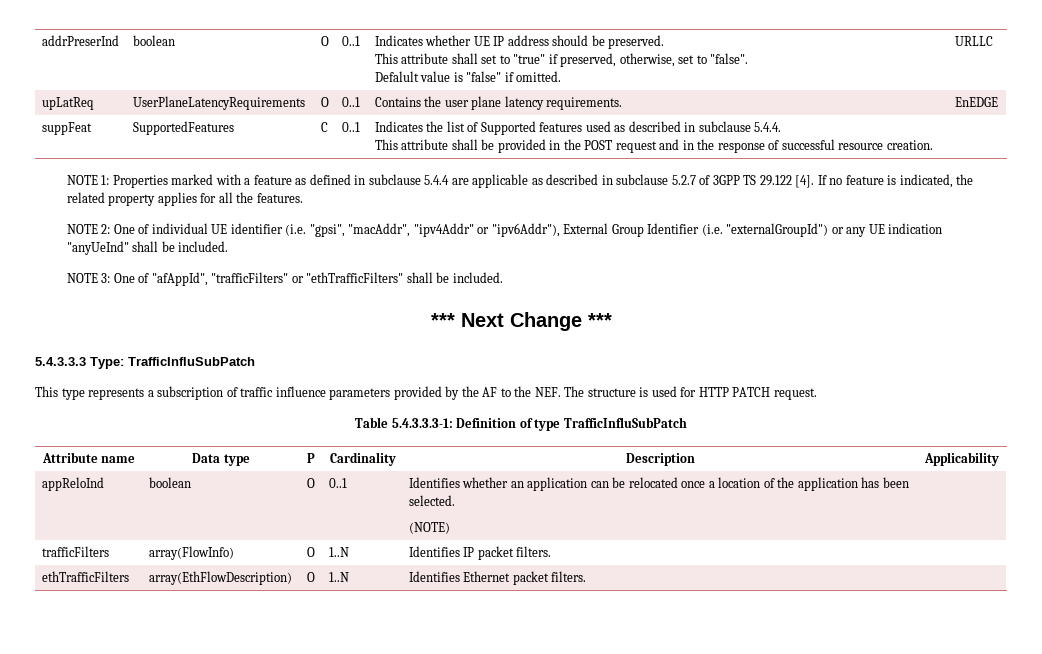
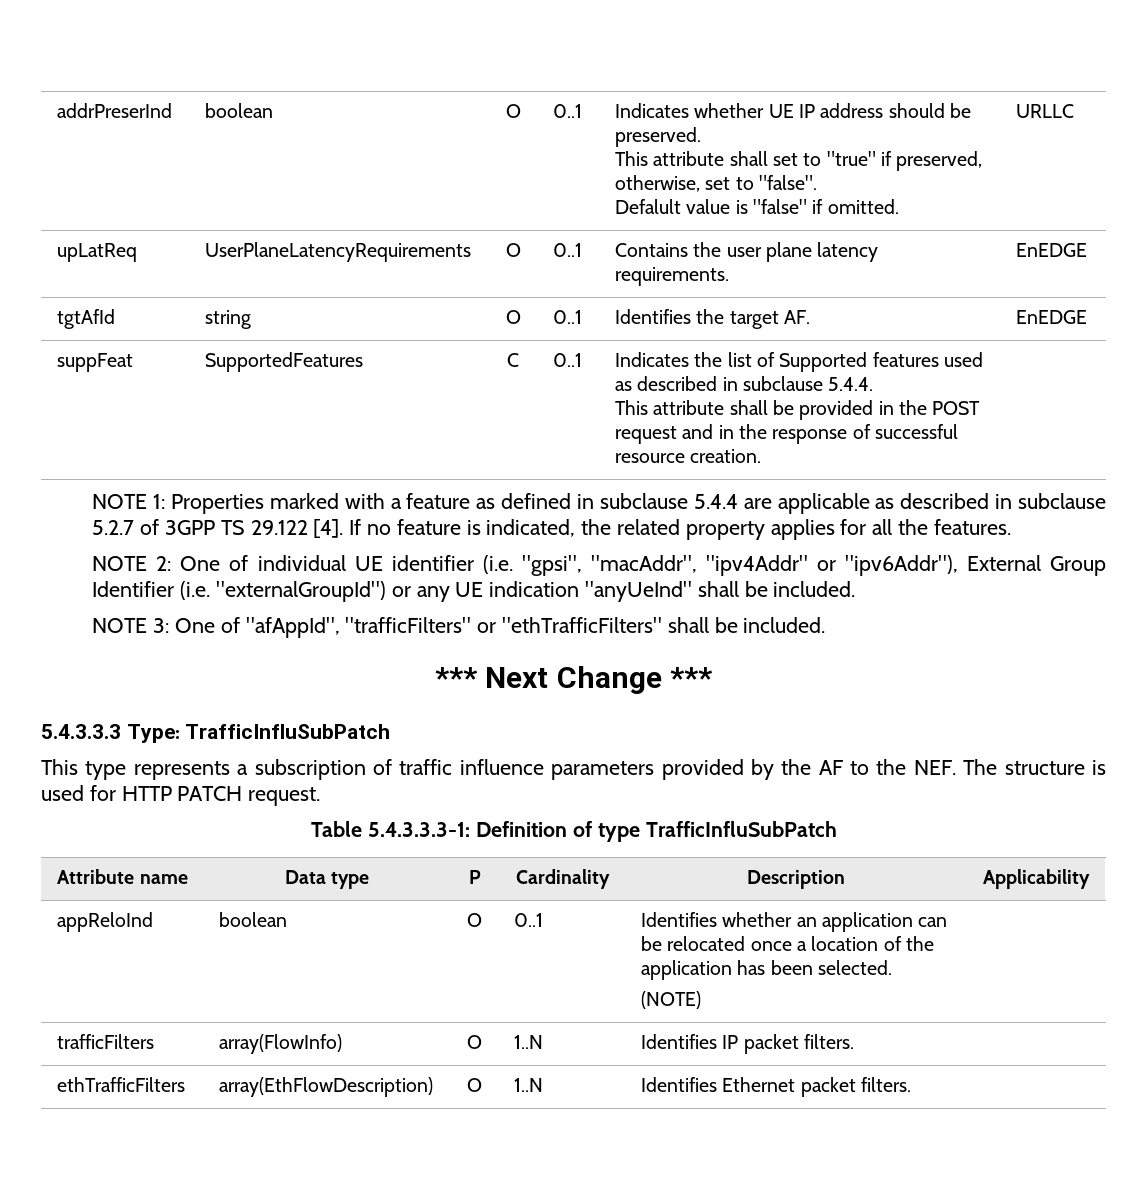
(998, 102) none -> [57,309,116,329] [205,310,252,329] [505,310,521,324] [553,310,583,324] [615,309,810,329] [1016,310,1088,324] // tgtAfId | string | O | 0..1 | Identifies the target AF. | EnEDGE

